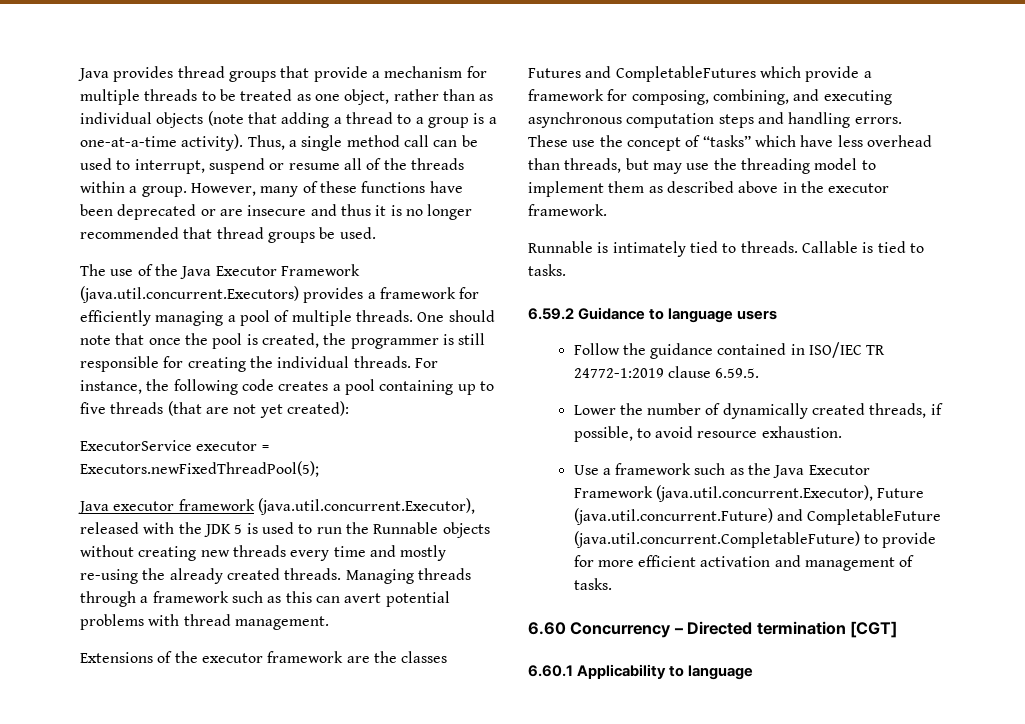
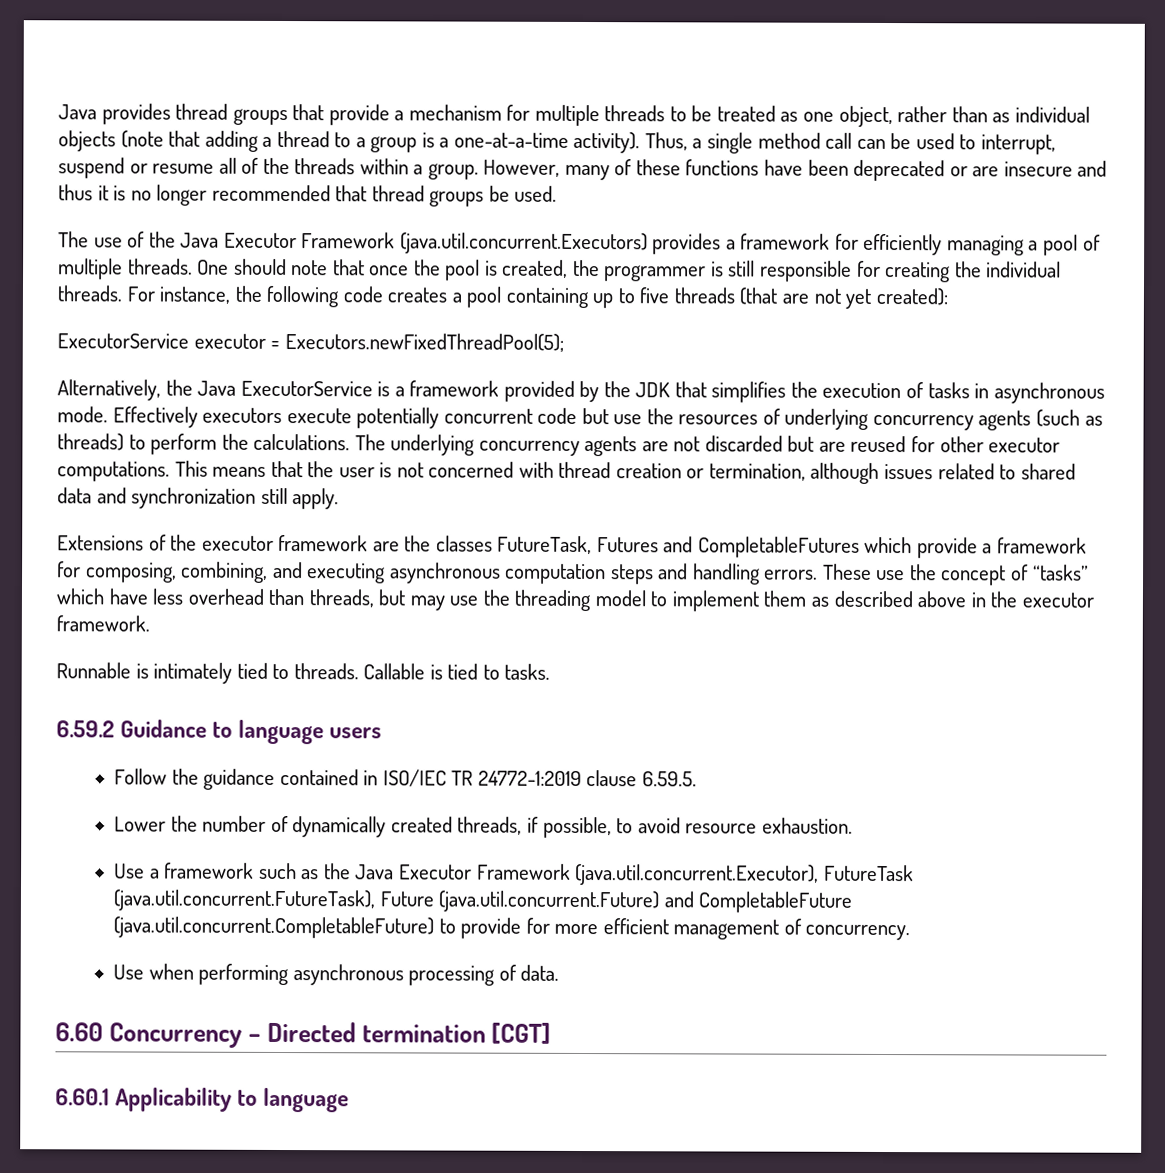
[78,498,475,515] [80,522,490,538] [80,545,447,561] [80,568,471,584] [80,591,450,607] [80,614,329,630] Java executor framework (java.util.concurrent.Executor), released with the JDK 5 is used to run the Runnable objects without creating new threads every time and mostly re-using the already created threads. Managing threads through a framework such as this can avert potential problems with thread management. -> [57,379,1105,404] [57,406,1103,431] [57,433,1061,457] [57,460,1076,484] [57,487,340,510] Alternatively, the Java ExecutorService is a framework provided by the JDK that simplifies the execution of tasks in asynchronous mode. Effectively executors execute potentially concurrent code but use the resources of underlying concurrency agents (such as threads) to perform the calculations. The underlying concurrency agents are not discarded but are reused for other executor computations. This means that the user is not concerned with thread creation or termination, although issues related to shared data and synchronization still apply.
(448, 657) none -> [497,535,593,555] FutureTask,
(873, 493) none -> [823,864,915,882] [113,889,376,912] FutureTask (java.util.concurrent.FutureTask),
[700,555,915,571] [573,578,612,590] activation and management of tasks. -> [673,918,911,941] [113,963,560,986] management of concurrency. // Use when performing asynchronous processing of data.

